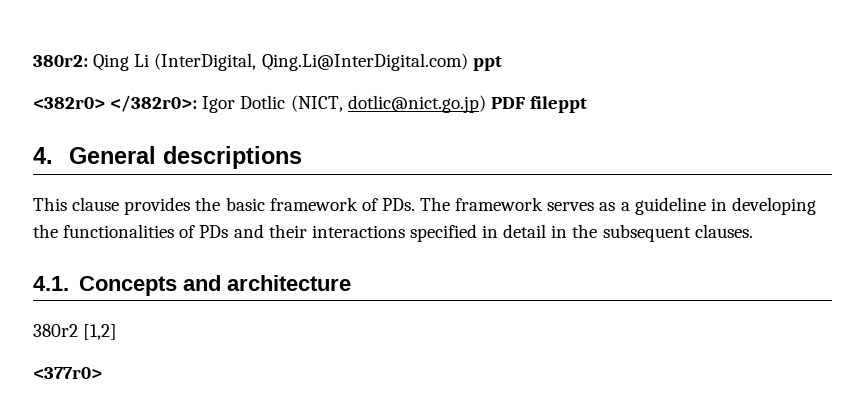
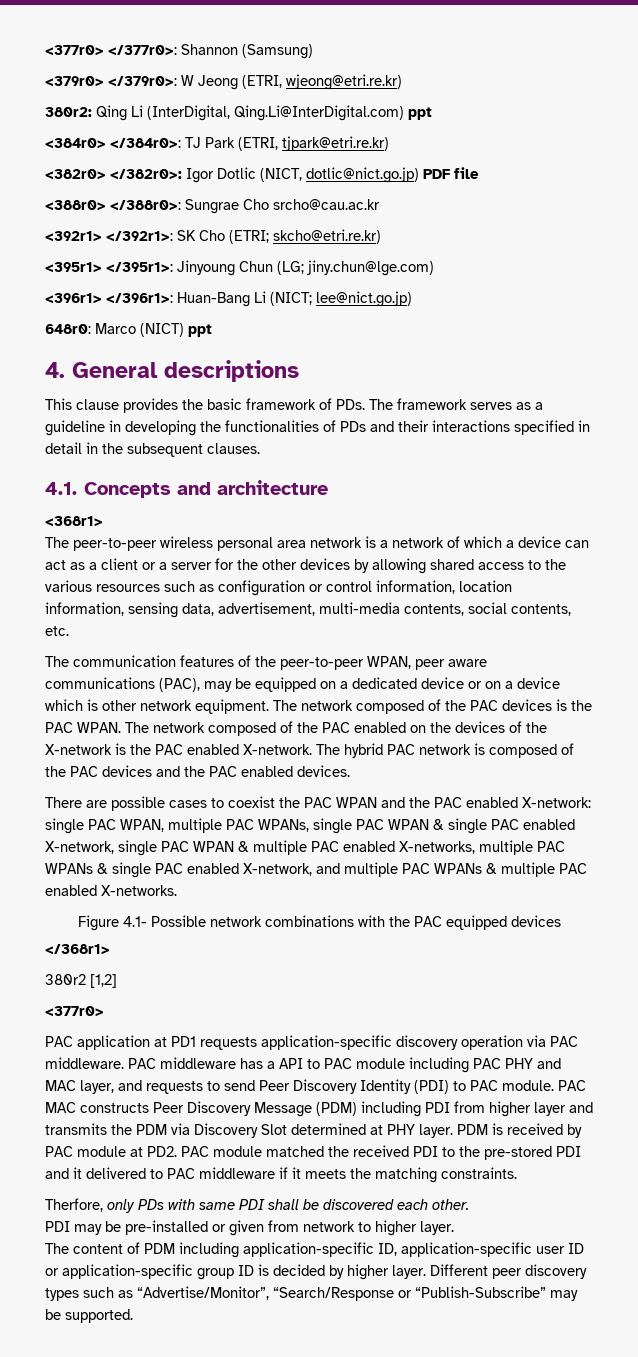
(33, 61) none -> [45,44,313,59] [45,74,402,90] <377r0> </377r0>: Shannon (Samsung) // <379r0> </379r0>: W Jeong (ETRI, wjeong@etri.re.kr) //
(502, 63) none -> [45,136,389,151] // <384r0> </384r0>: TJ Park (ETRI, tjpark@etri.re.kr)
[529,96,587,113] fileppt -> [454,167,479,179] [45,199,380,214] [45,229,381,244] [45,260,434,276] [45,291,412,307] [45,323,212,337] file // <388r0> </388r0>: Sungrae Cho srcho@cau.ac.kr // <392r1> </392r1>: SK Cho (ETRI; skcho@etri.re.kr) // <395r1> </395r1>: Jinyoung Chun (LG; jiny.chun@lge.com) // <396r1> </396r1>: Huan-Bang Li (NICT; lee@nict.go.jp) // 648r0: Marco (NICT) ppt
[33,324,118,340] [33,367,102,379] 380r2 [1,2] // <377r0> -> [45,516,103,527] [45,536,589,551] [45,558,566,574] [45,580,512,596] [45,602,571,618] [45,626,69,636] [45,655,487,670] [45,677,560,692] [45,699,592,714] [45,721,547,736] [45,743,574,758] [45,765,350,777] [45,796,591,811] [45,818,575,834] [45,840,565,856] [45,862,587,878] [45,885,177,896] [77,915,561,931] [45,944,110,955] [45,974,117,988] [45,1006,104,1017] [45,1035,578,1050] [45,1057,561,1073] [45,1079,586,1094] [45,1101,593,1117] [45,1123,582,1138] [45,1145,581,1160] [45,1167,517,1183] [45,1198,469,1213] [45,1220,454,1236] [45,1242,584,1258] [45,1264,587,1280] [45,1286,578,1301] [45,1309,133,1323] <368r1> // The peer-to-peer wireless personal area network is a network of which a device can act as a client or a server for the other devices by allowing shared access to the various resources such as configuration or control information, location information, sensing data, advertisement, multi-media contents, social contents, etc. // The communication features of the peer-to-peer WPAN, peer aware communications (PAC), may be equipped on a dedicated device or on a device which is other network equipment. The network composed of the PAC devices is the PAC WPAN. The network composed of the PAC enabled on the devices of the X-network is the PAC enabled X-network. The hybrid PAC network is composed of the PAC devices and the PAC enabled devices. // There are possible cases to coexist the PAC WPAN and the PAC enabled X-network: single PAC WPAN, multiple PAC WPANs, single PAC WPAN & single PAC enabled X-network, single PAC WPAN & multiple PAC enabled X-networks, multiple PAC WPANs & single PAC enabled X-network, and multiple PAC WPANs & multiple PAC enabled X-networks. // Figure 4.1- Possible network combinations with the PAC equipped devices // </368r1> // 380r2 [1,2] // <377r0> // PAC application at PD1 requests application-specific discovery operation via PAC middleware. PAC middleware has a API to PAC module including PAC PHY and MAC layer, and requests to send Peer Discovery Identity (PDI) to PAC module. PAC MAC constructs Peer Discovery Message (PDM) including PDI from higher layer and transmits the PDM via Discovery Slot determined at PHY layer. PDM is received by PAC module at PD2. PAC module matched the received PDI to the pre-stored PDI and it delivered to PAC middleware if it meets the matching constraints. // Therfore, only PDs with same PDI shall be discovered each other. // PDI may be pre-installed or given from network to higher layer. // The content of PDM including application-specific ID, application-specific user ID or application-specific group ID is decided by higher layer. Different peer discovery types such as “Advertise/Monitor”, “Search/Response or “Publish-Subscribe” may be supported.

